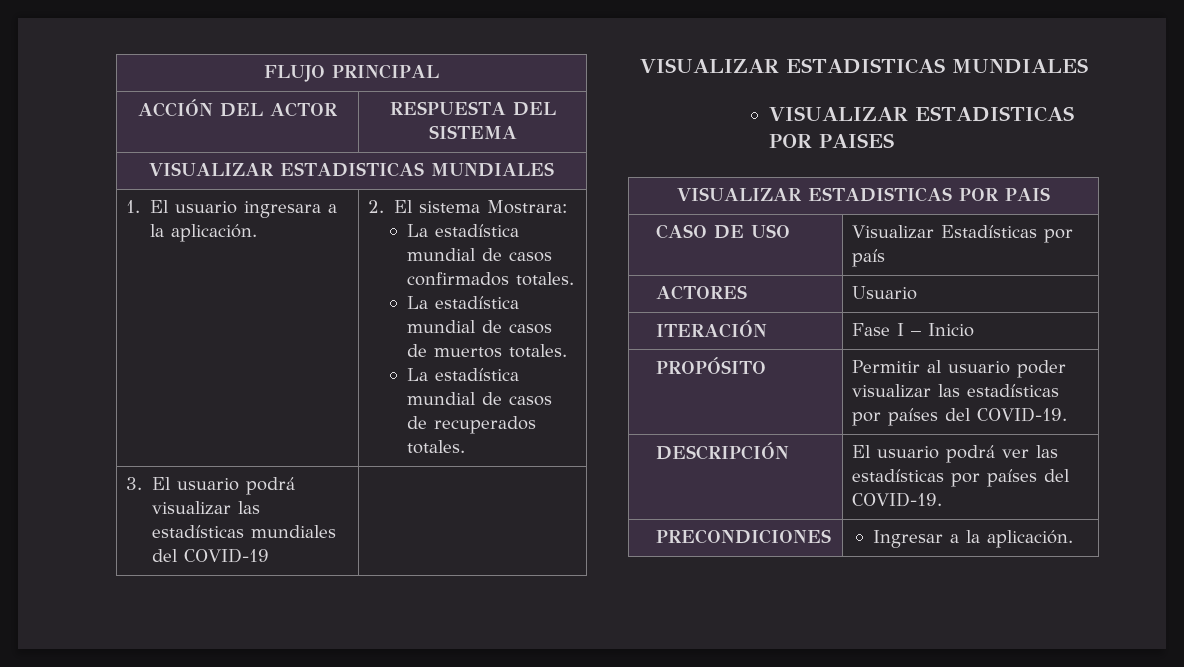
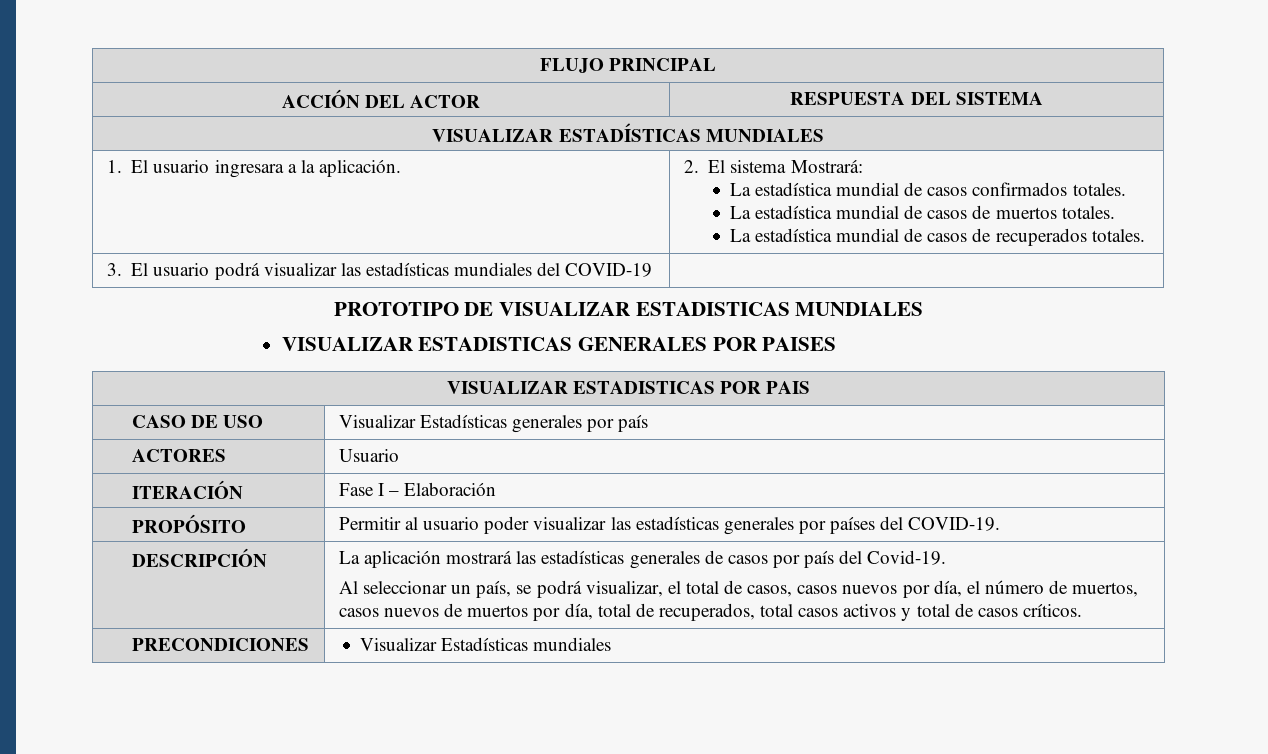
[280,162,425,177] ESTADISTICAS -> [558,123,701,142] ESTADÍSTICAS
[486,200,567,214] Mostrara: -> [790,160,863,173] Mostrará:
(269, 555) none -> [333,302,494,316] PROTOTIPO DE
(1075, 114) none -> [578,337,708,351] GENERALES
(1038, 231) none -> [512,415,583,433] generales
[928,323,975,337] Inicio -> [404,482,497,496] Elaboración
(1060, 390) none -> [723,517,794,535] generales
[852,445,1059,463] [852,469,1071,487] [852,492,943,507] [656,529,832,544] [872,530,1073,548] El usuario podrá ver las estadísticas por países del COVID-19. // PRECONDICIONES | Ingresar a la aplicación. -> [338,550,947,569] [338,580,1139,598] [338,603,1082,621] [131,638,309,651] [359,637,612,651] La aplicación mostrará las estadísticas generales de casos por país del Covid-19. // Al seleccionar un país, se podrá visualizar, el total de casos, casos nuevos por día, el número de muertos, casos nuevos de muertos por día, total de recuperados, total casos activos y total de casos críticos. // PRECONDICIONES | Visualizar Estadísticas mundiales

